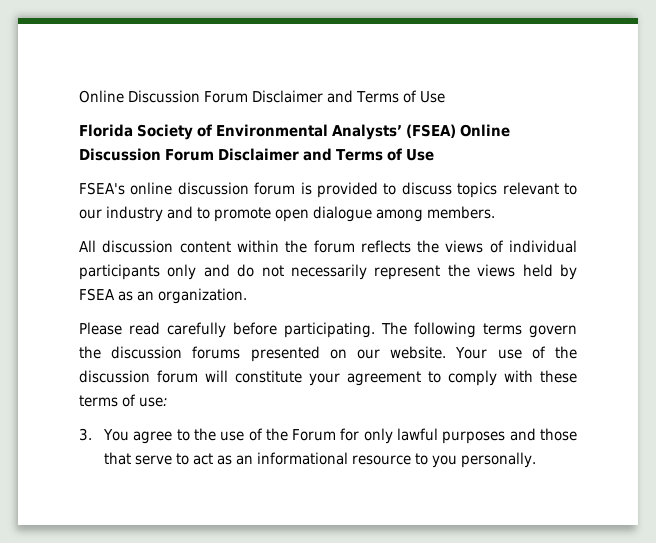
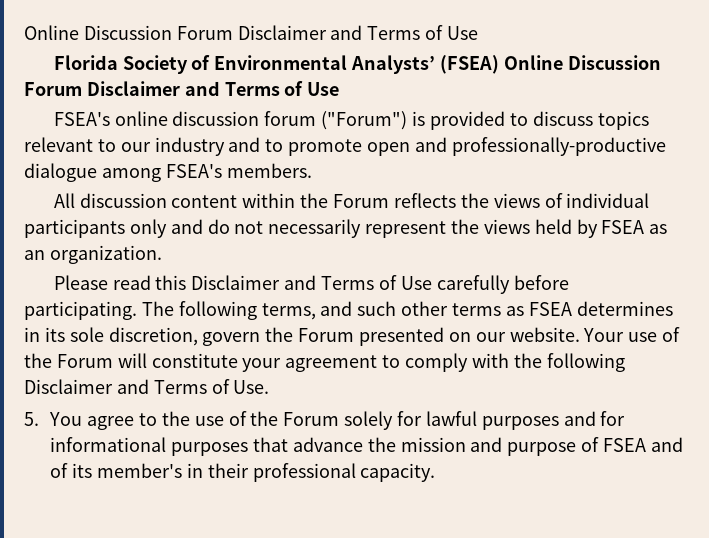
(296, 188) none -> [321,111,408,130] ("Forum")
(310, 215) none -> [414,137,666,156] and professionally-productive
(424, 215) none -> [165,164,222,178] FSEA's
[313,240,355,253] forum -> [333,194,390,208] Forum
(160, 328) none -> [155,275,432,290] this Disclaimer and Terms of Use
[483,323,577,338] [79,346,241,359] terms govern the discussion forums -> [261,301,673,320] [24,327,355,346] terms, and such other terms as FSEA determines in its sole discretion, govern the Forum
[79,370,198,383] discussion forum -> [56,354,113,368] Forum
[540,370,577,383] [79,394,169,407] [79,428,92,441] these terms of use: // 3. -> [513,353,625,372] [24,379,270,394] [24,412,39,426] the following Disclaimer and Terms of Use. // 5.
[340,428,393,444] for only -> [344,411,422,430] solely for
[539,428,577,441] [103,452,537,468] those that serve to act as an informational resource to you personally. -> [600,411,626,426] [50,437,683,456] [50,463,436,482] for informational purposes that advance the mission and purpose of FSEA and of its member's in their professional capacity.

